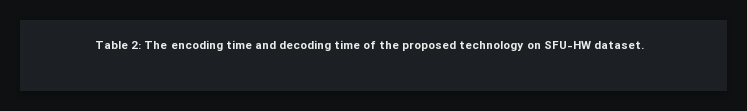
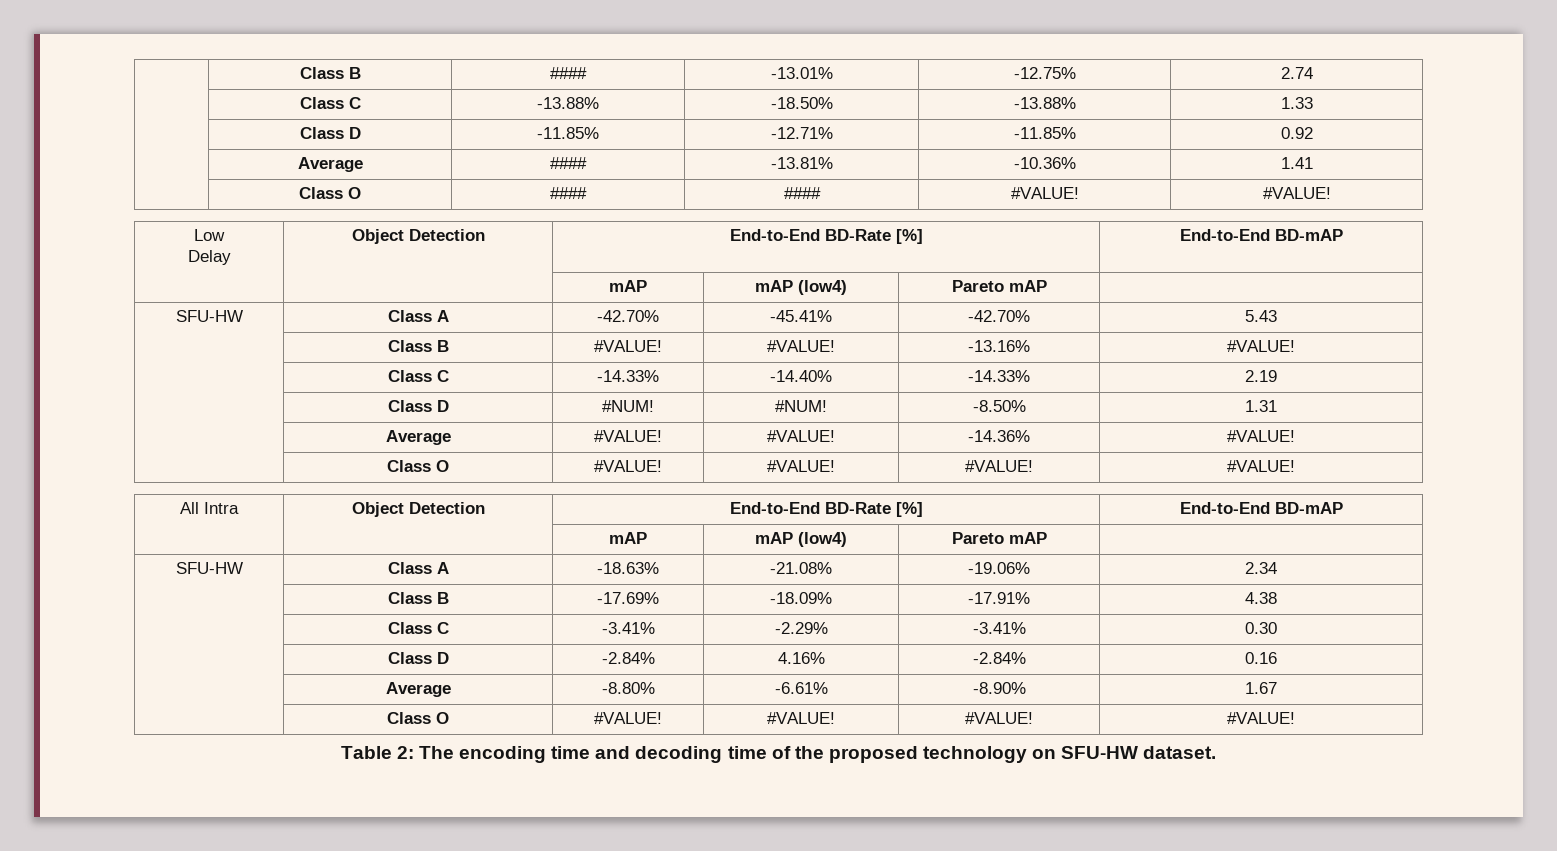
(95, 45) none -> [299,67,361,79] [550,67,587,79] [770,67,833,79] [1013,67,1076,79] [1280,67,1313,79] [299,97,361,109] [537,97,599,109] [770,97,833,109] [1013,97,1076,109] [1280,97,1313,109] [299,127,361,139] [537,127,599,139] [770,127,833,139] [1013,127,1076,139] [1280,127,1313,139] [297,157,363,172] [550,157,587,169] [770,157,833,169] [1013,157,1076,169] [1280,157,1313,169] [299,187,361,199] [550,187,587,199] [783,187,821,199] [1010,187,1079,199] [1262,187,1331,199] [194,229,225,241] [187,250,231,265] [351,229,485,244] [729,229,923,244] [1179,229,1343,241] [609,280,647,292] [755,280,847,295] [951,280,1047,292] [175,310,243,322] [387,310,449,322] [597,310,659,322] [770,310,832,322] [968,310,1030,322] [1245,310,1277,322] [387,340,449,352] [594,340,662,352] [767,340,835,352] [968,340,1030,352] [1227,340,1295,352] [387,370,449,382] [597,370,659,382] [770,370,832,382] [968,370,1030,382] [1245,370,1277,382] [387,400,449,412] [602,400,654,412] [775,400,827,412] [972,400,1026,412] [1245,400,1277,412] [385,430,451,445] [594,430,662,442] [767,430,835,442] [968,430,1030,442] [1227,430,1295,442] [387,460,449,472] [594,460,662,472] [767,460,835,472] [965,460,1033,472] [1227,460,1295,472] [180,502,239,514] [351,502,485,517] [729,502,923,517] [1179,502,1343,514] [609,532,647,544] [755,532,847,547] [951,532,1047,544] [175,562,243,574] [387,562,449,574] [597,562,659,574] [770,562,832,574] [968,562,1030,574] [1245,562,1277,574] [387,592,449,604] [597,592,659,604] [770,592,832,604] [968,592,1030,604] [1245,592,1277,604] [387,622,449,634] [601,622,655,634] [774,622,828,634] [972,622,1026,634] [1245,622,1277,634] [387,652,449,664] [601,652,655,664] [777,652,825,664] [972,652,1026,664] [1245,652,1277,664] [385,682,451,697] [601,682,655,694] [774,682,828,694] [972,682,1026,694] [1245,682,1277,694] [387,712,449,724] [594,712,662,724] [767,712,835,724] [965,712,1033,724] [1227,712,1295,724] | Class B | #### | -13.01% | -12.75% | 2.74 // | Class C | -13.88% | -18.50% | -13.88% | 1.33 // | Class D | -11.85% | -12.71% | -11.85% | 0.92 // | Average | #### | -13.81% | -10.36% | 1.41 // | Class O | #### | #### | #VALUE! | #VALUE! // Low // Delay | Object Detection | End-to-End BD-Rate [%] | End-to-End BD-mAP // | | mAP | mAP (low4) | Pareto mAP | // SFU-HW | Class A | -42.70% | -45.41% | -42.70% | 5.43 // | Class B | #VALUE! | #VALUE! | -13.16% | #VALUE! // | Class C | -14.33% | -14.40% | -14.33% | 2.19 // | Class D | #NUM! | #NUM! | -8.50% | 1.31 // | Average | #VALUE! | #VALUE! | -14.36% | #VALUE! // | Class O | #VALUE! | #VALUE! | #VALUE! | #VALUE! // All Intra | Object Detection | End-to-End BD-Rate [%] | End-to-End BD-mAP // | | mAP | mAP (low4) | Pareto mAP | // SFU-HW | Class A | -18.63% | -21.08% | -19.06% | 2.34 // | Class B | -17.69% | -18.09% | -17.91% | 4.38 // | Class C | -3.41% | -2.29% | -3.41% | 0.30 // | Class D | -2.84% | 4.16% | -2.84% | 0.16 // | Average | -8.80% | -6.61% | -8.90% | 1.67 // | Class O | #VALUE! | #VALUE! | #VALUE! | #VALUE! //

